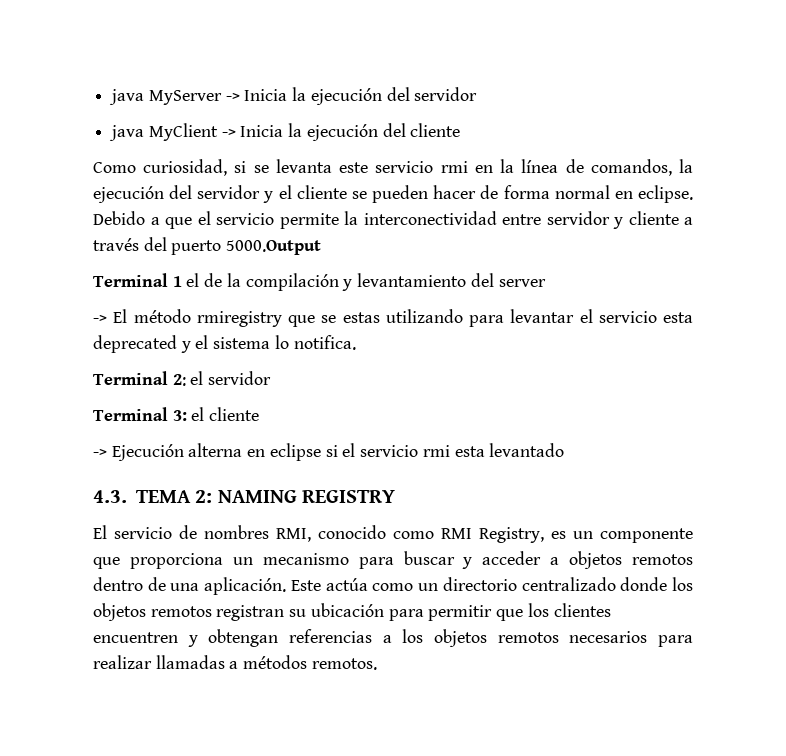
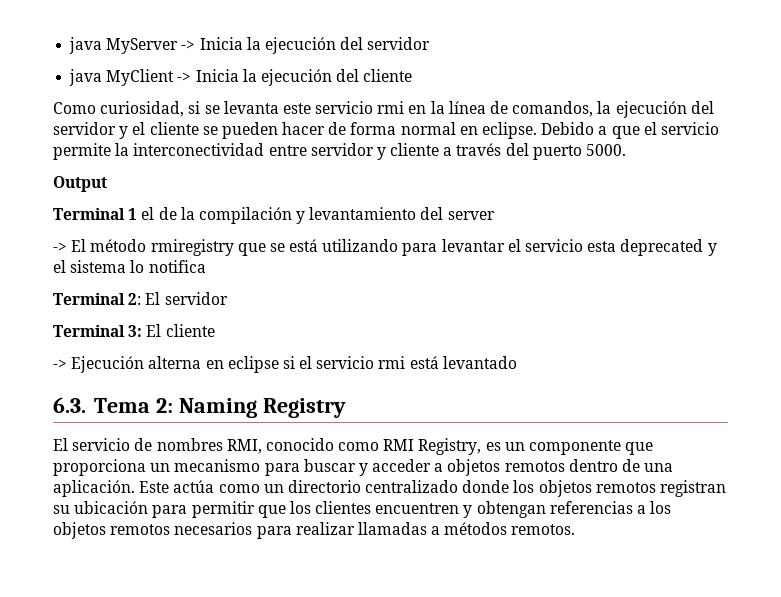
[226,240,322,255] 5000.Output -> [586,144,627,156] [53,176,107,192] 5000. // Output
[342,312,380,323] estas -> [289,239,319,252] está
[293,335,356,350] notifica. -> [148,260,206,273] notifica
[190,371,204,385] el -> [145,292,161,305] El
[191,407,205,421] el -> [146,324,162,337] El
[454,446,485,457] esta -> [409,356,439,369] está
[93,490,396,503] 4.3. TEMA 2: NAMING REGISTRY -> [53,397,346,418] 6.3. Tema 2: Naming Registry

